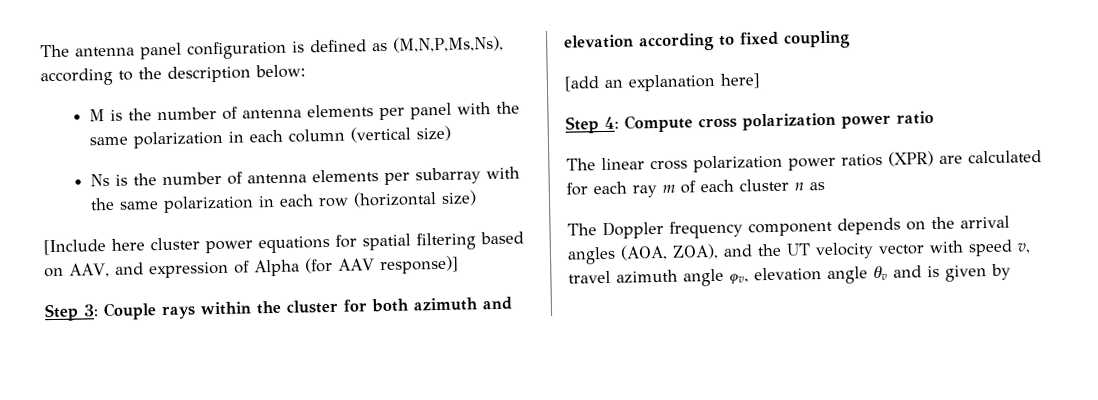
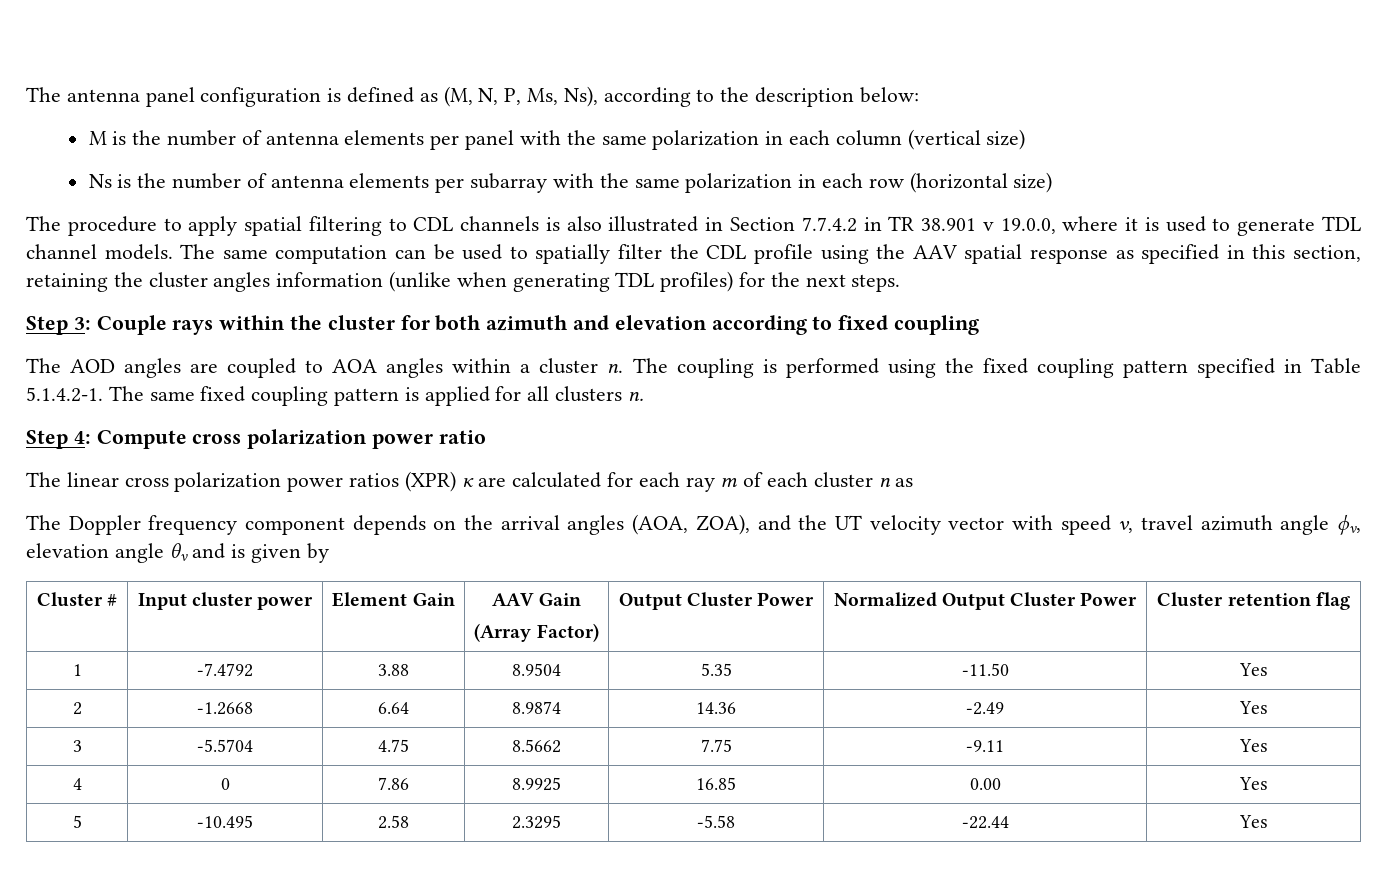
[393,35,504,53] (M,N,P,Ms,Ns), -> [443,86,598,107] (M, N, P, Ms, Ns),
[43,231,524,256] [44,255,459,279] [Include here cluster power equations for spatial filtering based on AAV, and expression of Alpha (for AAV response)] -> [26,216,1361,236] [26,244,1361,264] [26,271,901,292] The procedure to apply spatial filtering to CDL channels is also illustrated in Section 7.7.4.2 in TR 38.901 v 19.0.0, where it is used to generate TDL channel models. The same computation can be used to spatially filter the CDL profile using the AAV spatial response as specified in this section, retaining the cluster angles information (unlike when generating TDL profiles) for the next steps.
[564,73,761,92] [add an explanation here] -> [26,358,1361,378] [26,386,644,406] The AOD angles are coupled to AOA angles within a cluster n. The coupling is performed using the fixed coupling pattern specified in Table 5.1.4.2-1. The same fixed coupling pattern is applied for all clusters n.
(934, 159) none -> [461,478,474,487] κ
(1011, 271) none -> [36,592,118,607] [137,592,314,610] [332,592,455,607] [491,593,582,606] [474,623,599,642] [618,592,815,610] [833,592,1138,610] [1157,592,1350,610] [72,664,82,676] [197,663,254,677] [378,664,409,676] [512,663,561,676] [700,663,732,676] [961,663,1009,676] [1238,663,1268,676] [72,702,82,715] [197,702,254,715] [378,702,409,714] [512,701,561,714] [696,702,736,714] [966,702,1004,715] [1238,701,1268,714] [72,740,82,752] [197,739,254,752] [378,739,409,752] [512,739,561,753] [700,739,732,752] [966,740,1004,752] [1238,739,1268,752] [72,778,82,790] [220,778,230,790] [378,777,409,790] [512,777,561,791] [696,777,736,790] [969,778,1001,790] [1238,777,1268,790] [72,815,82,828] [197,815,254,828] [378,815,409,829] [512,815,561,829] [697,815,735,828] [961,816,1009,829] [1238,815,1268,828] // Cluster # | Input cluster power | Element Gain | AAV Gain // (Array Factor) | Output Cluster Power | Normalized Output Cluster Power | Cluster retention flag // 1 | -7.4792 | 3.88 | 8.9504 | 5.35 | -11.50 | Yes // 2 | -1.2668 | 6.64 | 8.9874 | 14.36 | -2.49 | Yes // 3 | -5.5704 | 4.75 | 8.5662 | 7.75 | -9.11 | Yes // 4 | 0 | 7.86 | 8.9925 | 16.85 | 0.00 | Yes // 5 | -10.495 | 2.58 | 2.3295 | -5.58 | -22.44 | Yes

